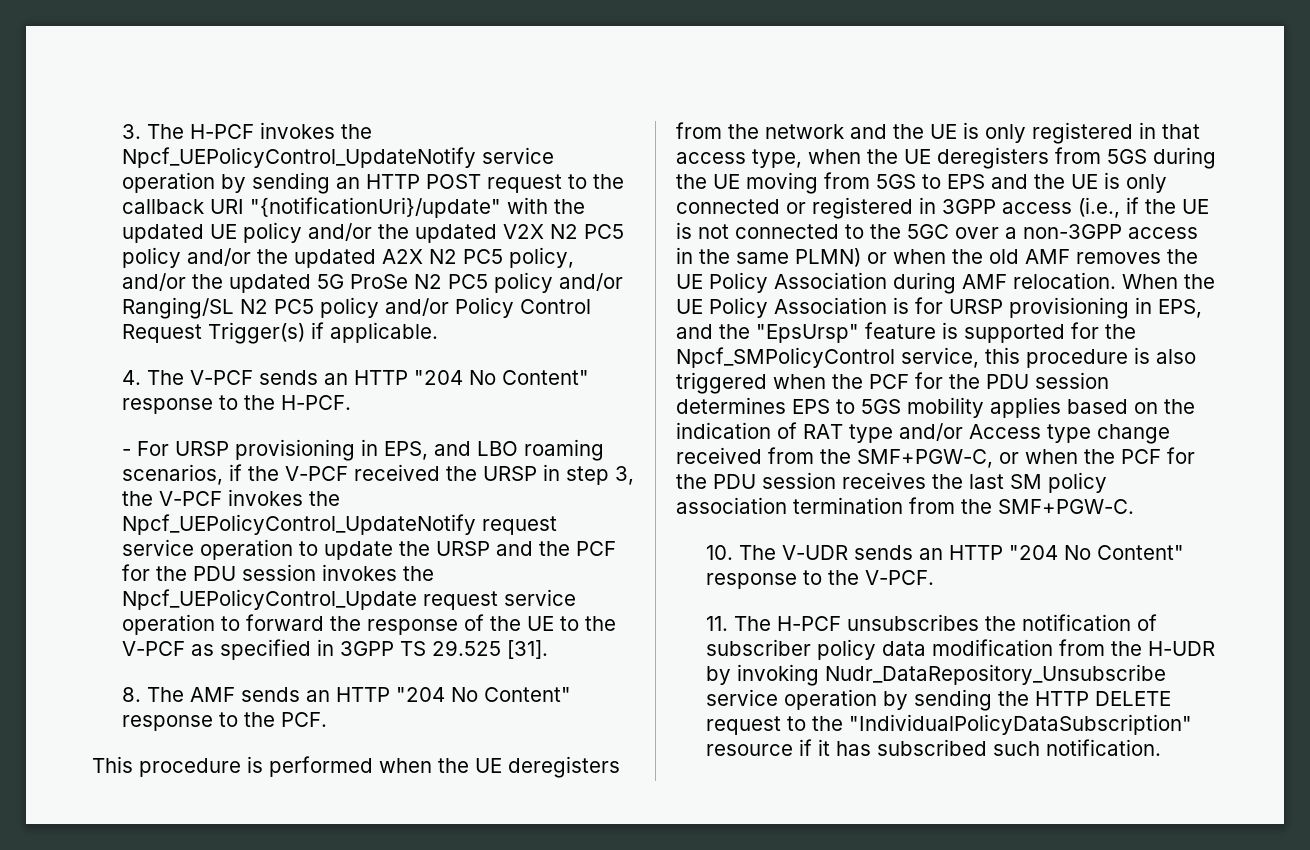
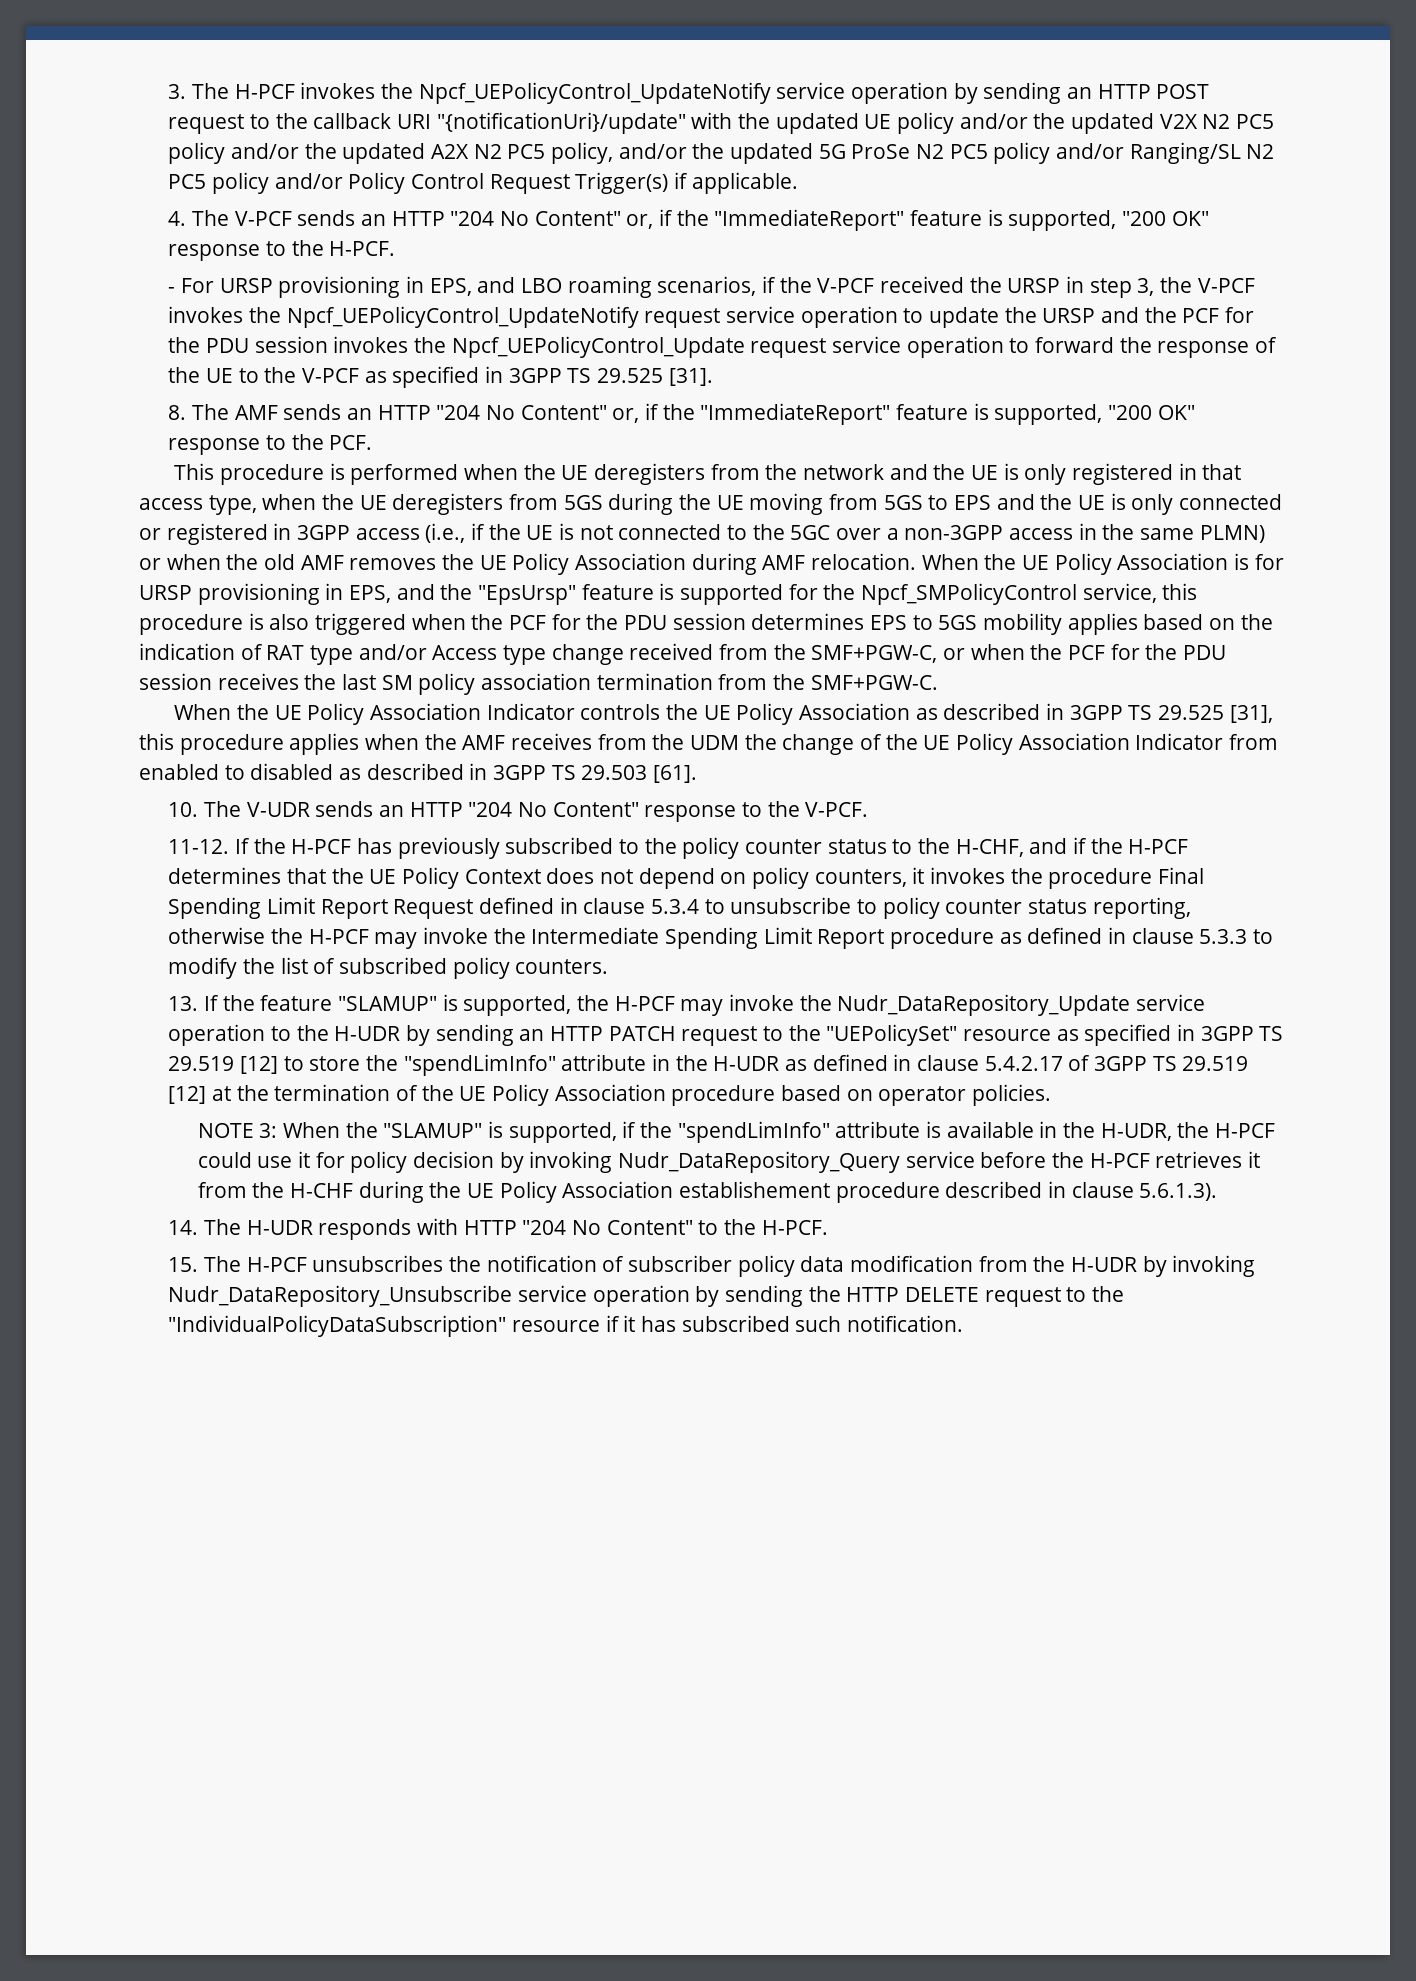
(589, 377) none -> [626,209,1209,231] or, if the "ImmediateReport" feature is supported, "200 OK"
(571, 694) none -> [612,403,1195,425] or, if the "ImmediateReport" feature is supported, "200 OK"
(1134, 506) none -> [174,703,1273,725] [139,733,1279,755] [139,763,698,783] // When the UE Policy Association Indicator controls the UE Policy Association as described in 3GPP TS 29.525 [31], this procedure applies when the AMF receives from the UDM the change of the UE Policy Association Indicator from enabled to disabled as described in 3GPP TS 29.503 [61].
[705,616,728,631] 11. -> [168,837,1189,859] [168,867,1205,889] [168,897,1191,919] [168,927,1274,949] [168,957,609,979] [168,994,1206,1016] [168,1024,1284,1046] [168,1054,1249,1076] [168,1084,1052,1106] [197,1121,1276,1143] [197,1151,1261,1173] [197,1181,1218,1203] [168,1218,828,1240] [168,1257,199,1272] 11-12. If the H-PCF has previously subscribed to the policy counter status to the H-CHF, and if the H-PCF determines that the UE Policy Context does not depend on policy counters, it invokes the procedure Final Spending Limit Report Request defined in clause 5.3.4 to unsubscribe to policy counter status reporting, otherwise the H-PCF may invoke the Intermediate Spending Limit Report procedure as defined in clause 5.3.3 to modify the list of subscribed policy counters. // 13. If the feature "SLAMUP" is supported, the H-PCF may invoke the Nudr_DataRepository_Update service operation to the H-UDR by sending an HTTP PATCH request to the "UEPolicySet" resource as specified in 3GPP TS 29.519 [12] to store the "spendLimInfo" attribute in the H-UDR as defined in clause 5.4.2.17 of 3GPP TS 29.519 [12] at the termination of the UE Policy Association procedure based on operator policies. // NOTE 3: When the "SLAMUP" is supported, if the "spendLimInfo" attribute is available in the H-UDR, the H-PCF could use it for policy decision by invoking Nudr_DataRepository_Query service before the H-PCF retrieves it from the H-CHF during the UE Policy Association establishement procedure described in clause 5.6.1.3). // 14. The H-UDR responds with HTTP "204 No Content" to the H-PCF. // 15.

